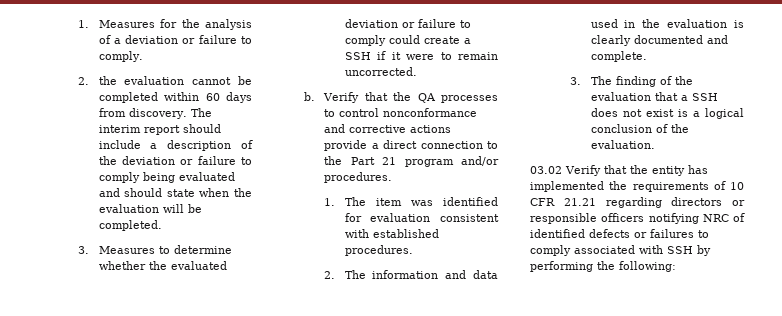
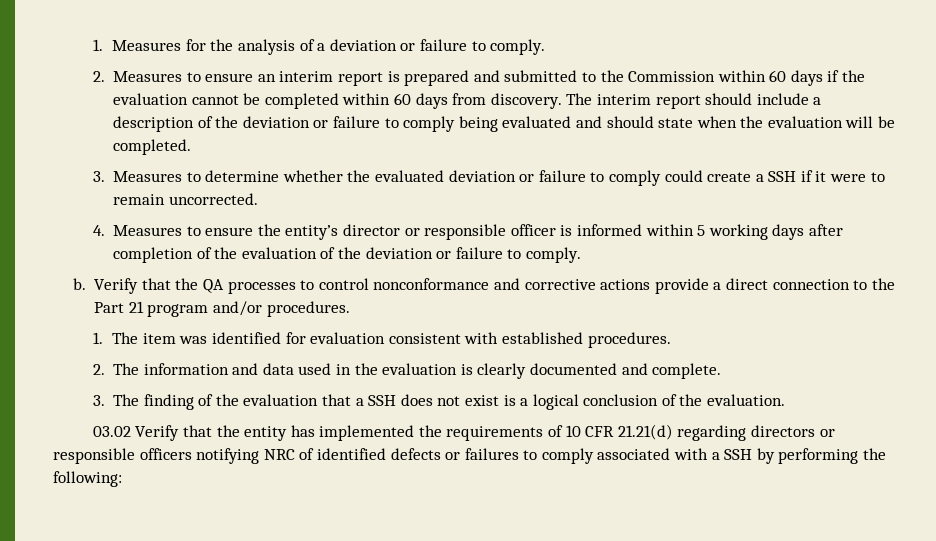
(90, 81) none -> [113,70,840,86] Measures to ensure an interim report is prepared and submitted to the Commission within 60 days if
(417, 71) none -> [92,224,843,240] [113,247,581,263] // 4. Measures to ensure the entity’s director or responsible officer is informed within 5 working days after completion of the evaluation of the deviation or failure to comply.
[563,198,596,206] 21.21 -> [617,424,673,440] 21.21(d)
(663, 249) none -> [711,452,720,460] a

